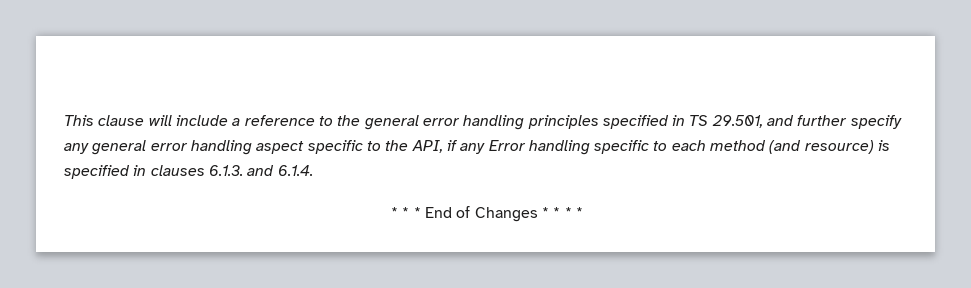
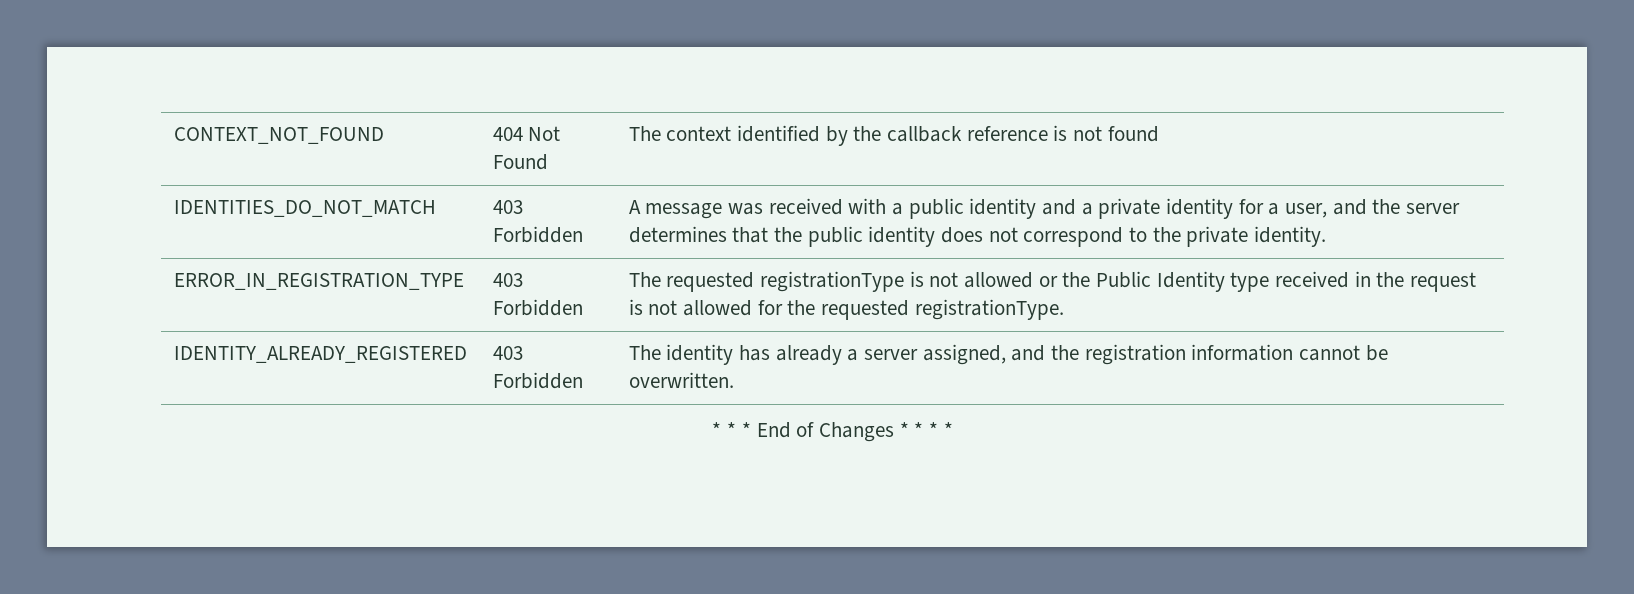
[64,115,902,130] [64,140,891,155] [64,165,313,179] This clause will include a reference to the general error handling principles specified in TS 29.501, and further specify any general error handling aspect specific to the API, if any Error handling specific to each method (and resource) is specified in clauses 6.1.3. and 6.1.4. -> [173,127,384,144] [492,126,561,141] [492,154,548,170] [628,125,1159,146] [173,200,436,217] [492,200,523,214] [492,226,583,243] [628,198,1461,219] [628,226,1326,247] [173,273,464,290] [492,273,523,287] [492,299,583,316] [628,271,1476,292] [628,299,1064,320] [173,346,467,363] [492,346,523,360] [492,372,583,389] [628,344,1388,365] [628,372,734,388] CONTEXT_NOT_FOUND | 404 Not Found | The context identified by the callback reference is not found // IDENTITIES_DO_NOT_MATCH | 403 Forbidden | A message was received with a public identity and a private identity for a user, and the server determines that the public identity does not correspond to the private identity. // ERROR_IN_REGISTRATION_TYPE | 403 Forbidden | The requested registrationType is not allowed or the Public Identity type received in the request is not allowed for the requested registrationType. // IDENTITY_ALREADY_REGISTERED | 403 Forbidden | The identity has already a server assigned, and the registration information cannot be overwritten.

